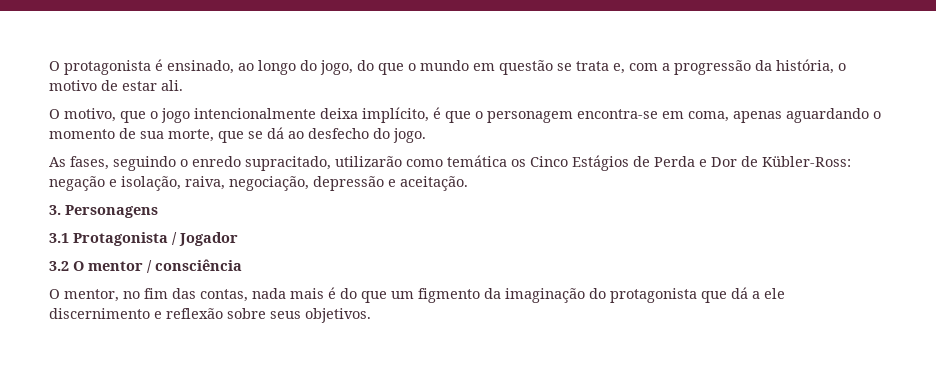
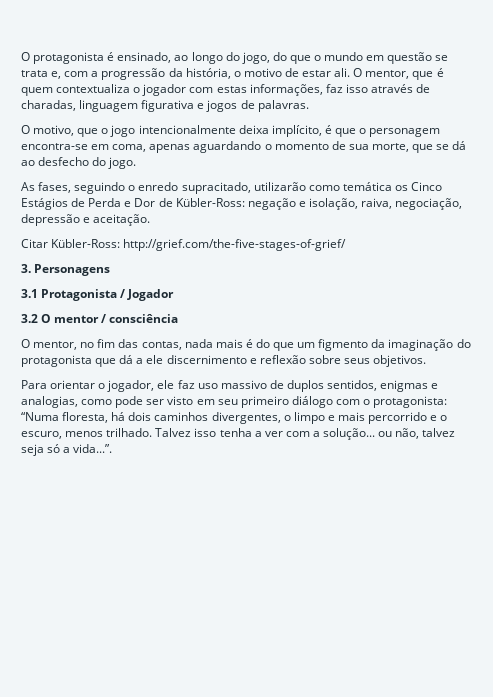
(183, 85) none -> [353,68,444,80] [21,84,431,96] [21,100,309,112] O mentor, que é quem contextualiza o jogador com estas informações, faz isso através de charadas, linguagem figurativa e jogos de palavras.
(468, 183) none -> [21,239,347,251] // Citar Kübler-Ross: http://grief.com/the-five-stages-of-grief/
(371, 315) none -> [21,380,439,392] [21,396,448,408] [21,412,448,424] [21,428,456,440] [21,444,113,456] // Para orientar o jogador, ele faz uso massivo de duplos sentidos, enigmas e analogias, como pode ser visto em seu primeiro diálogo com o protagonista: “Numa floresta, há dois caminhos divergentes, o limpo e mais percorrido e o escuro, menos trilhado. Talvez isso tenha a ver com a solução... ou não, talvez seja só a vida...”.

